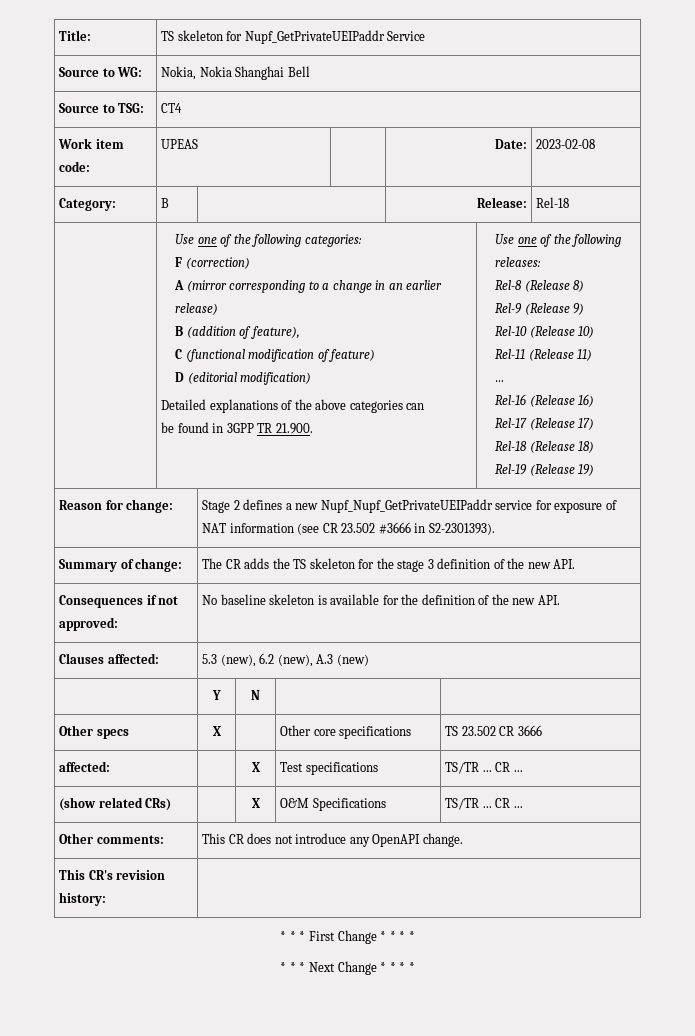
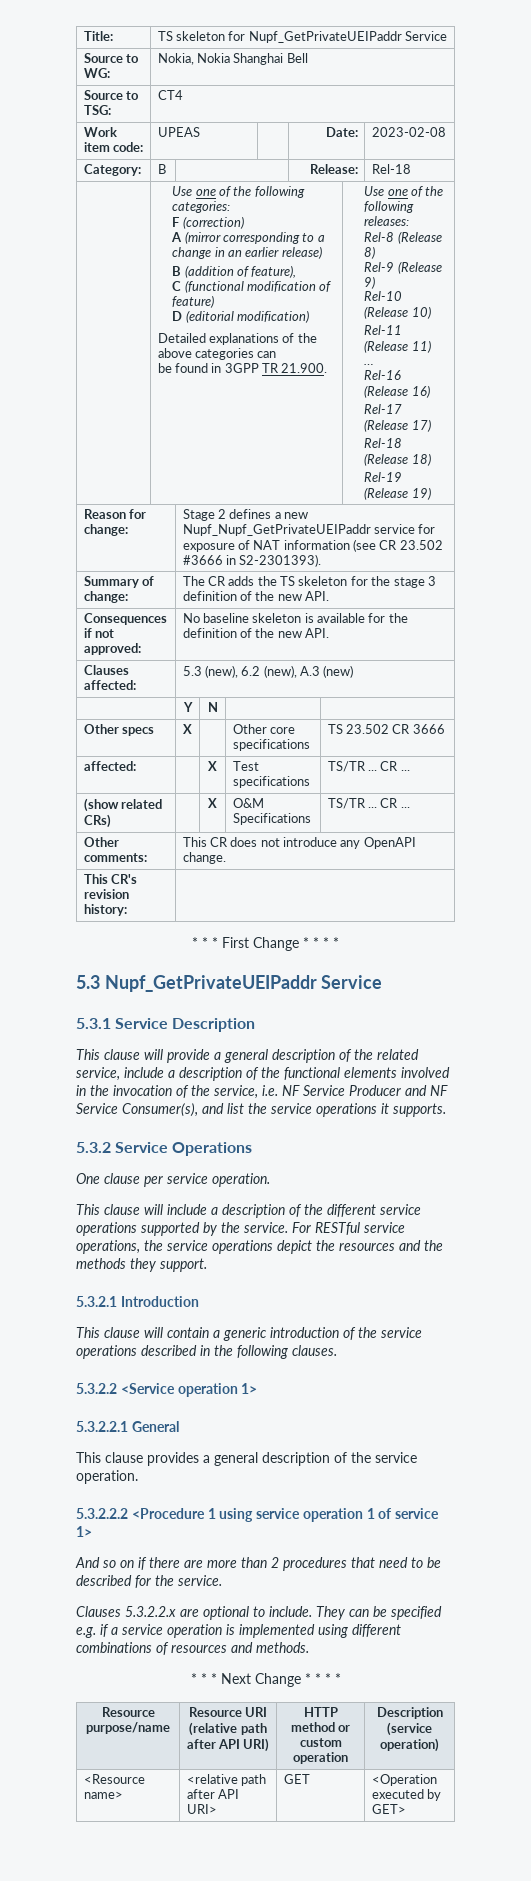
(415, 936) none -> [76,975,383,992] [76,1018,256,1032] [76,1049,419,1063] [76,1067,450,1081] [76,1085,448,1099] [76,1103,446,1117] [76,1142,253,1156] [76,1173,270,1187] [76,1204,421,1218] [76,1222,405,1236] [76,1240,443,1254] [76,1258,207,1272] [76,1296,199,1307] [76,1327,422,1341] [76,1345,337,1359] [76,1383,258,1397] [76,1421,179,1432] [76,1452,417,1466] [76,1470,138,1484] [76,1508,440,1522] [76,1526,92,1537] [75,1557,441,1571] [76,1575,222,1588] [76,1606,442,1620] [76,1624,401,1638] [76,1642,309,1655] // 5.3 Nupf_GetPrivateUEIPaddr Service // 5.3.1 Service Description // This clause will provide a general description of the related service, include a description of the functional elements involved in the invocation of the service, i.e. NF Service Producer and NF Service Consumer(s), and list the service operations it supports. // 5.3.2 Service Operations // One clause per service operation. // This clause will include a description of the different service operations supported by the service. For RESTful service operations, the service operations depict the resources and the methods they support. // 5.3.2.1 Introduction // This clause will contain a generic introduction of the service operations described in the following clauses. // 5.3.2.2 <Service operation 1> // 5.3.2.2.1 General // This clause provides a general description of the service operation. // 5.3.2.2.2 <Procedure 1 using service operation 1 of service 1> // And so on if there are more than 2 procedures that need to be described for the service. // Clauses 5.3.2.2.x are optional to include. They can be specified e.g. if a service operation is implemented using different combinations of resources and methods.
(415, 967) none -> [101,1707,155,1717] [86,1722,170,1734] [188,1707,268,1717] [189,1722,267,1736] [186,1738,270,1752] [303,1707,338,1717] [290,1722,351,1732] [299,1738,342,1747] [293,1752,348,1764] [376,1707,443,1719] [387,1722,432,1736] [380,1738,439,1752] [83,1774,145,1784] [83,1791,123,1799] [186,1774,266,1786] [186,1789,239,1799] [186,1804,217,1814] [283,1774,310,1784] [371,1774,437,1786] [371,1789,441,1801] [371,1804,406,1814] // Resource purpose/name | Resource URI (relative path after API URI) | HTTP method or custom operation | Description (service operation) // <Resource name> | <relative path after API URI> | GET | <Operation executed by GET>

